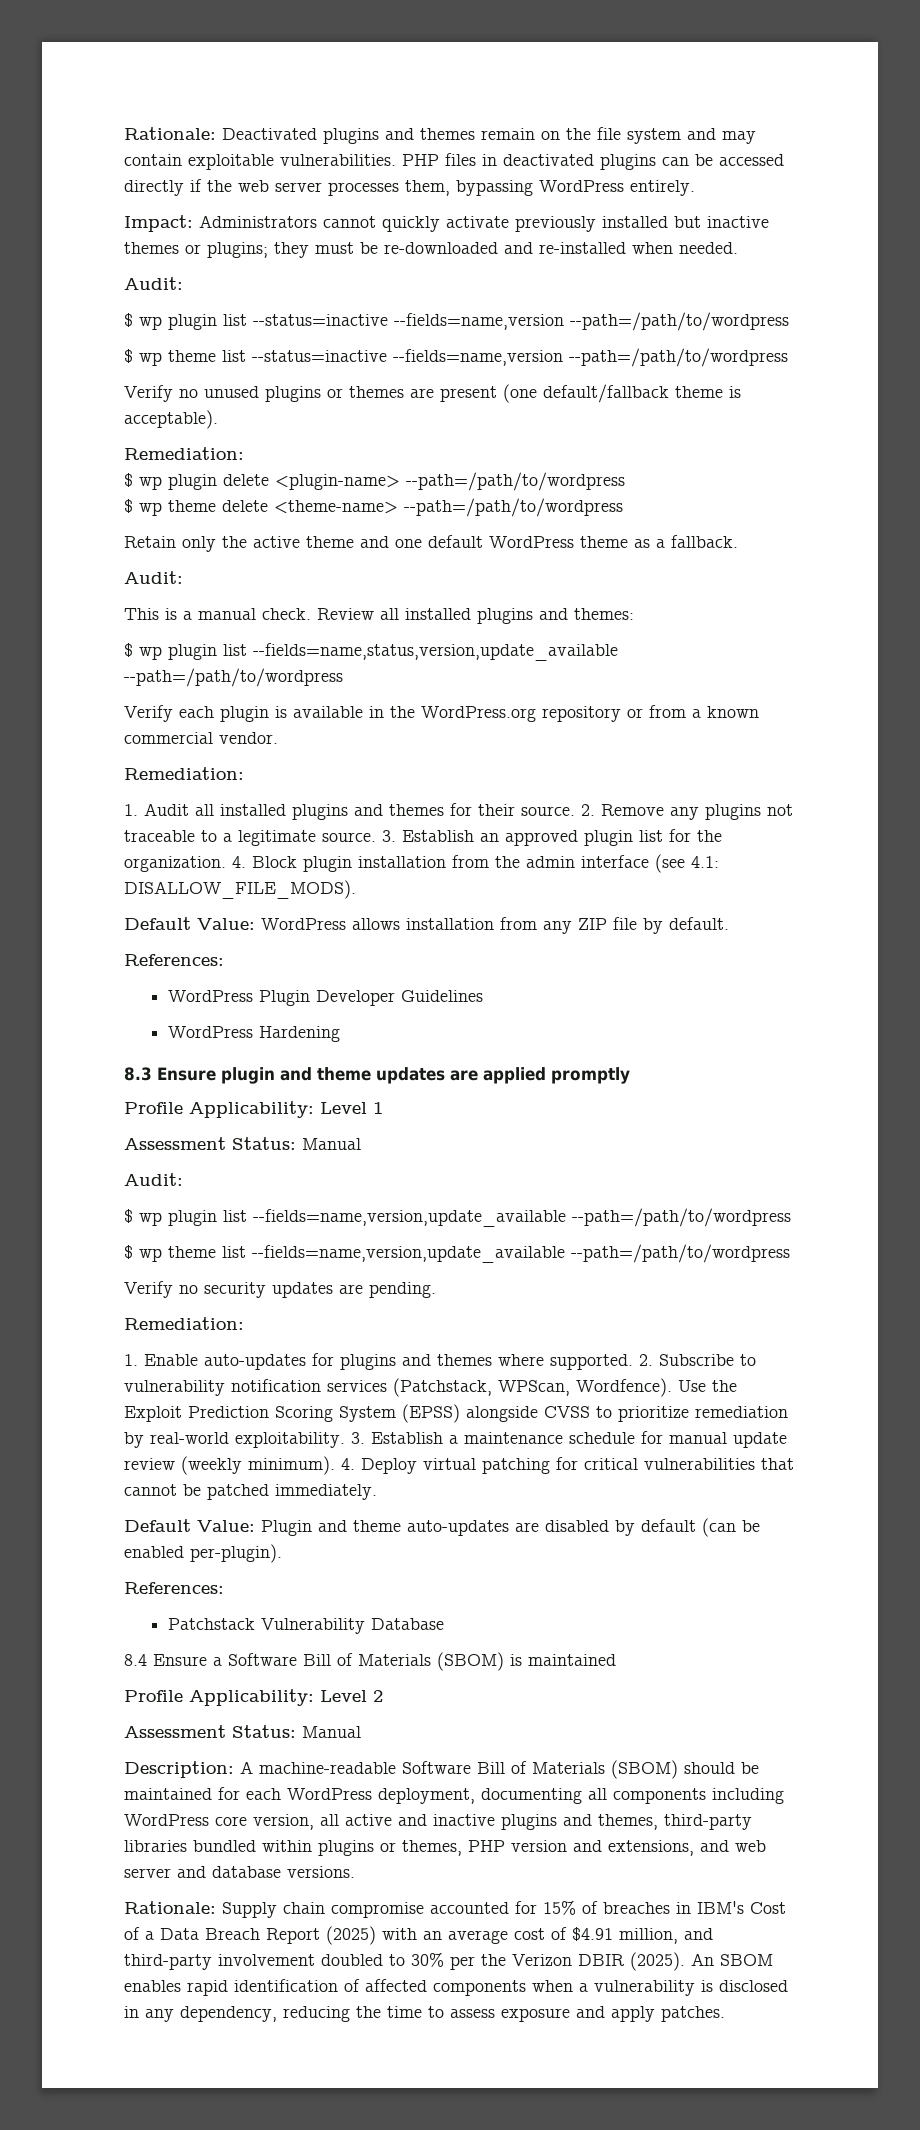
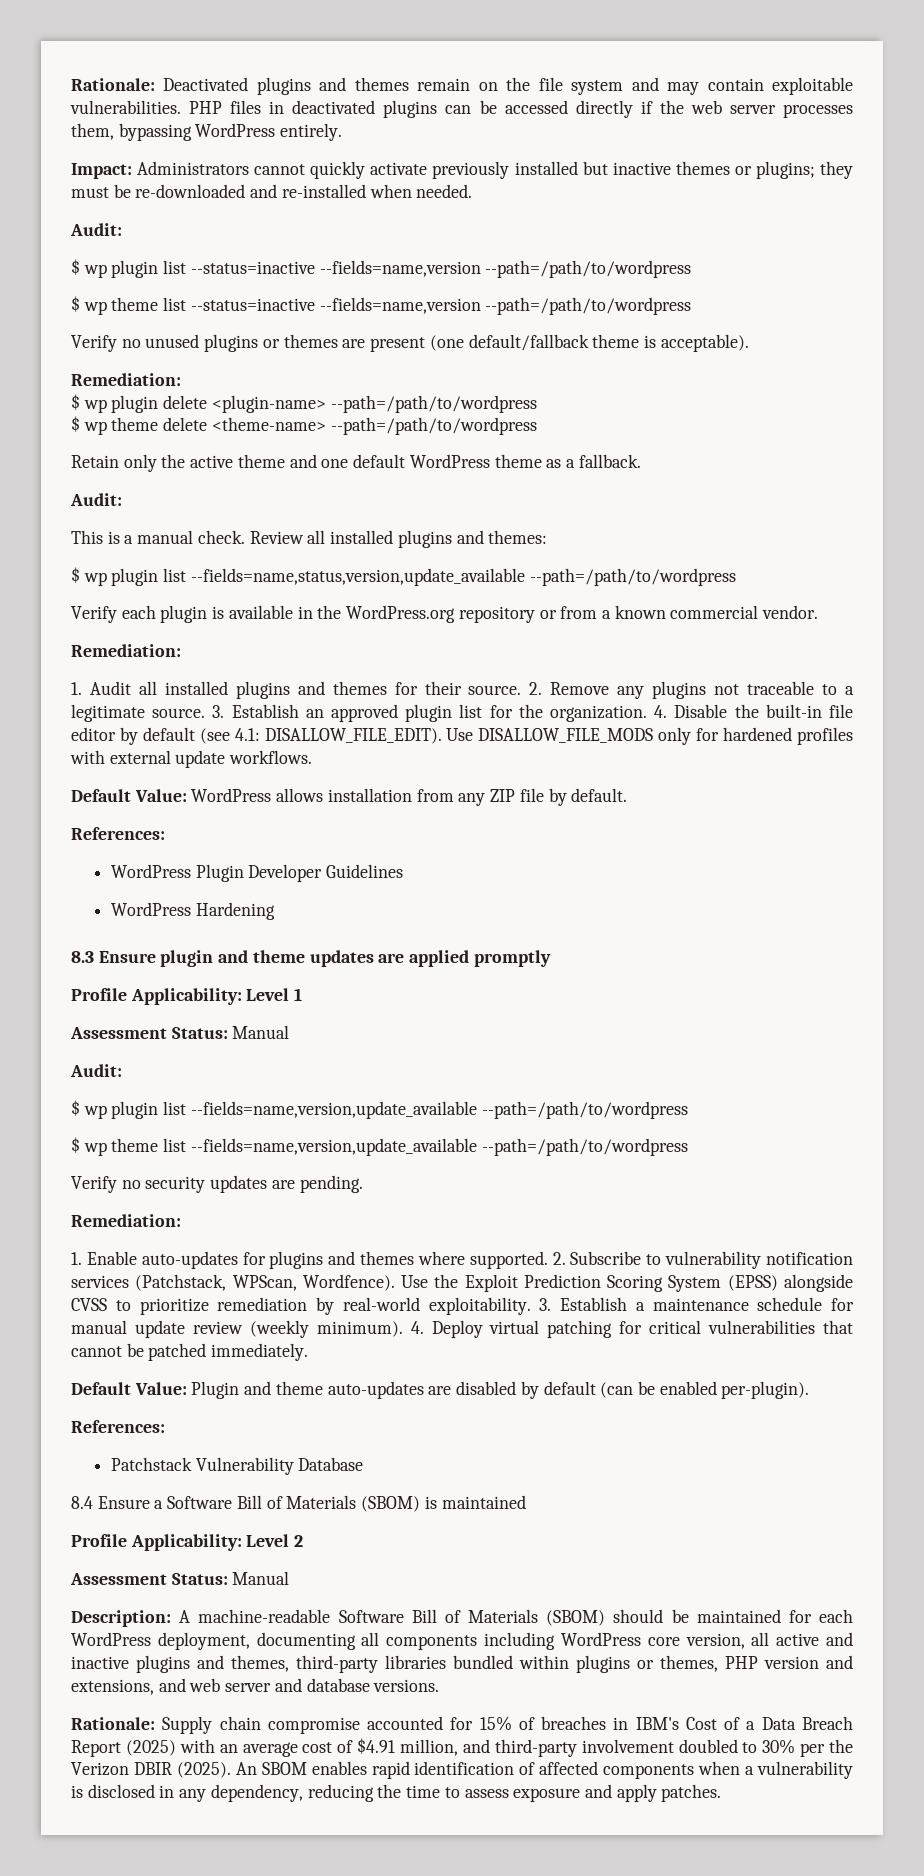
[252,854,719,873] [124,880,356,899] Block plugin installation from the admin interface (see 4.1: DISALLOW_FILE_MODS). -> [674,704,854,718] [71,727,853,745] [70,750,313,768] Disable the built-in file editor by default (see 4.1: DISALLOW_FILE_EDIT). Use DISALLOW_FILE_MODS only for hardened profiles with external update workflows.

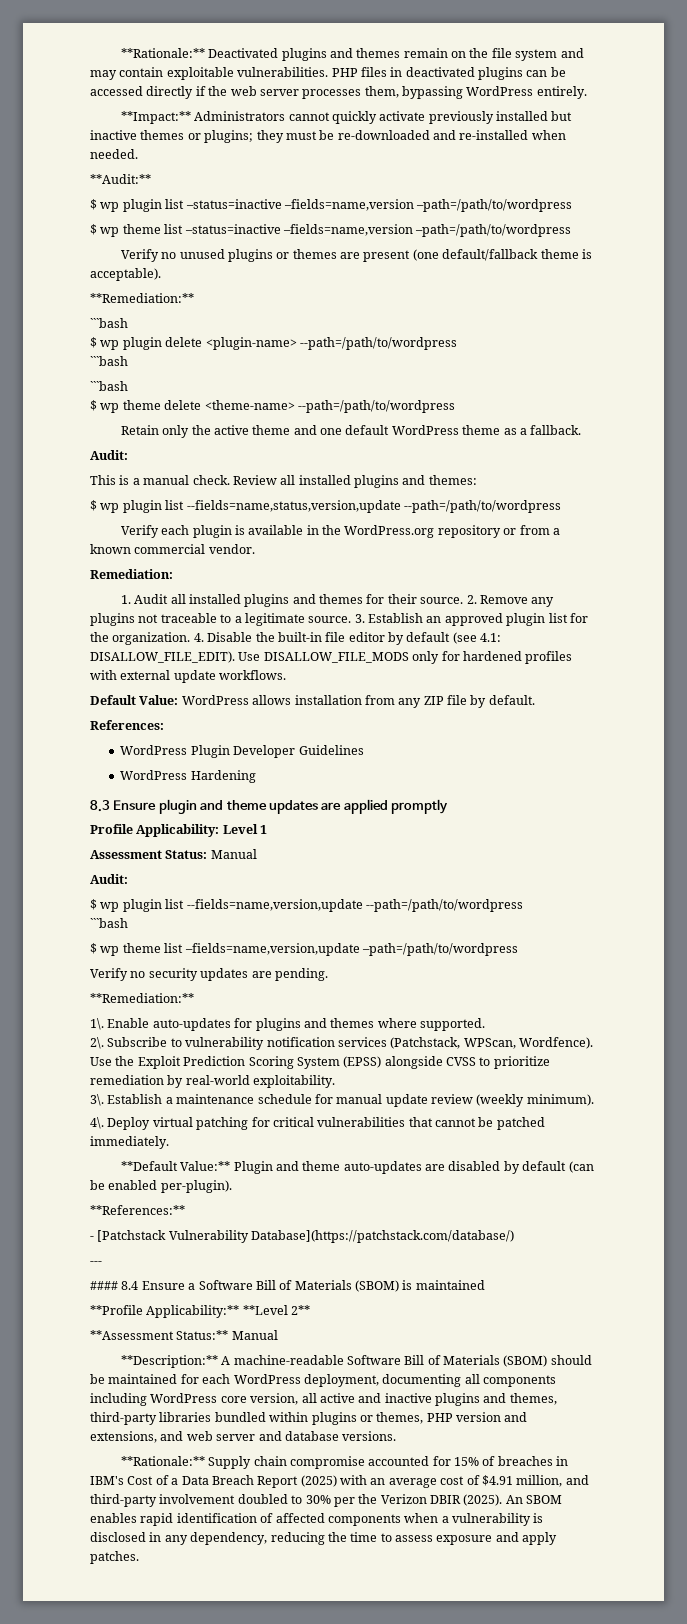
[71,78,155,91] Rationale: -> [120,48,205,58] **Rationale:**
[71,163,132,179] Impact: -> [120,111,191,124] **Impact:**
[70,223,122,236] [71,259,692,278] [71,296,692,315] Audit: // $ wp plugin list --status=inactive --fields=name,version --path=/path/to/wordpress // $ wp theme list --status=inactive --fields=name,version --path=/path/to/wordpress -> [90,174,151,184] [90,199,573,212] [90,224,572,237] **Audit:** // $ wp plugin list –status=inactive –fields=name,version –path=/path/to/wordpress // $ wp theme list –status=inactive –fields=name,version –path=/path/to/wordpress
[71,373,181,386] Remediation: -> [90,293,194,303] [90,318,128,328] **Remediation:** // ```bash
(537, 404) none -> [90,356,128,366] [90,381,128,391] // ```bash // ```bash
[190,568,525,586] --fields=name,status,version,update_available -> [186,500,401,513] --fields=name,status,version,update
[190,1101,688,1119] [71,1137,688,1156] --fields=name,version,update_available --path=/path/to/wordpress // $ wp theme list --fields=name,version,update_available --path=/path/to/wordpress -> [186,899,523,912] [90,918,128,928] [90,943,518,956] --fields=name,version,update --path=/path/to/wordpress // ```bash // $ wp theme list –fields=name,version,update –path=/path/to/wordpress
[71,1214,181,1227] [71,1252,82,1265] Remediation: // 1. -> [90,993,194,1003] [90,1018,104,1030] **Remediation:** // 1\.
[552,1252,566,1265] 2. -> [90,1037,104,1049] // 2\.
[539,1298,552,1311] 3. -> [90,1094,104,1106] // 3\.
[410,1321,424,1334] 4. -> [90,1117,104,1129] // 4\.
[71,1382,187,1395] Default Value: -> [120,1161,231,1171] **Default Value:**
[71,1420,165,1433] [111,1457,364,1475] References: // Patchstack Vulnerability Database // -> [90,1205,185,1215] [90,1230,515,1243] [90,1261,102,1265] [90,1281,118,1290] **References:** // - [Patchstack Vulnerability Database](https://patchstack.com/database/) // --- // ####
[71,1534,304,1551] [70,1571,290,1585] [71,1610,171,1627] Profile Applicability: Level 2 // Assessment Status: Manual // Description: -> [90,1305,311,1318] [90,1330,278,1340] [120,1355,218,1368] **Profile Applicability:** **Level 2** // **Assessment Status:** Manual // **Description:**
[71,1717,155,1730] Rationale: -> [120,1456,205,1466] **Rationale:**

